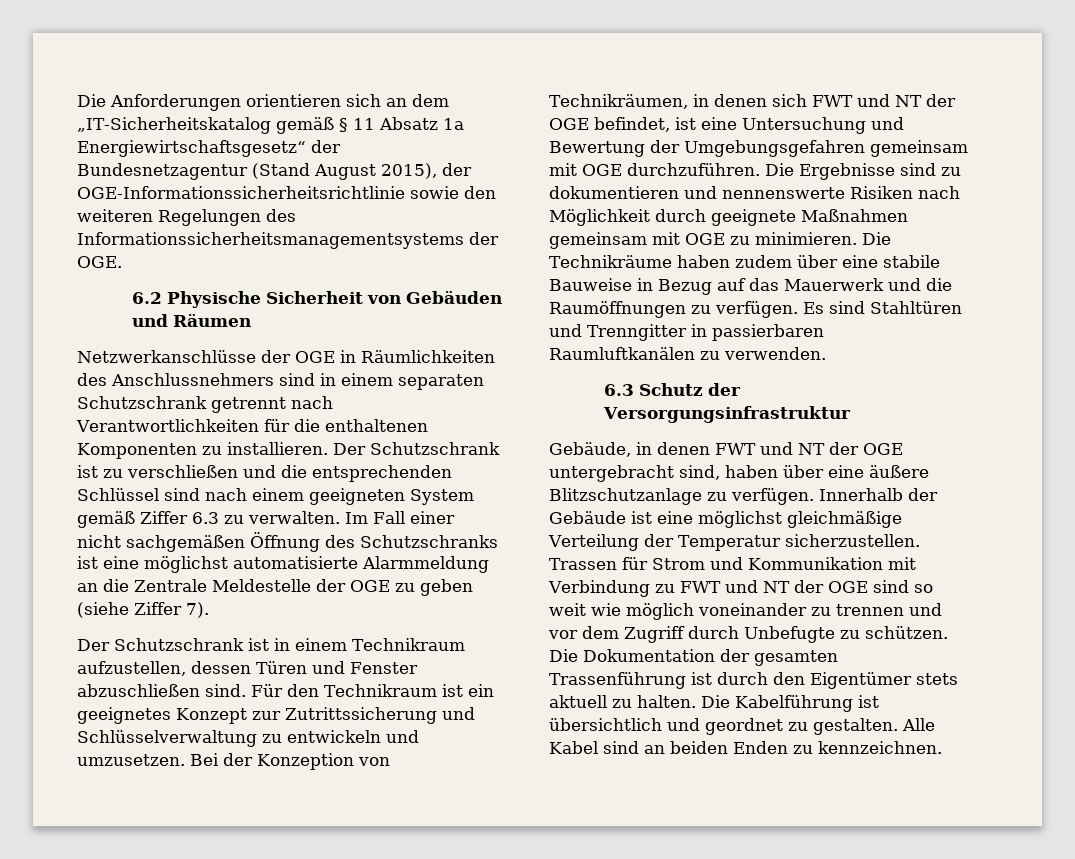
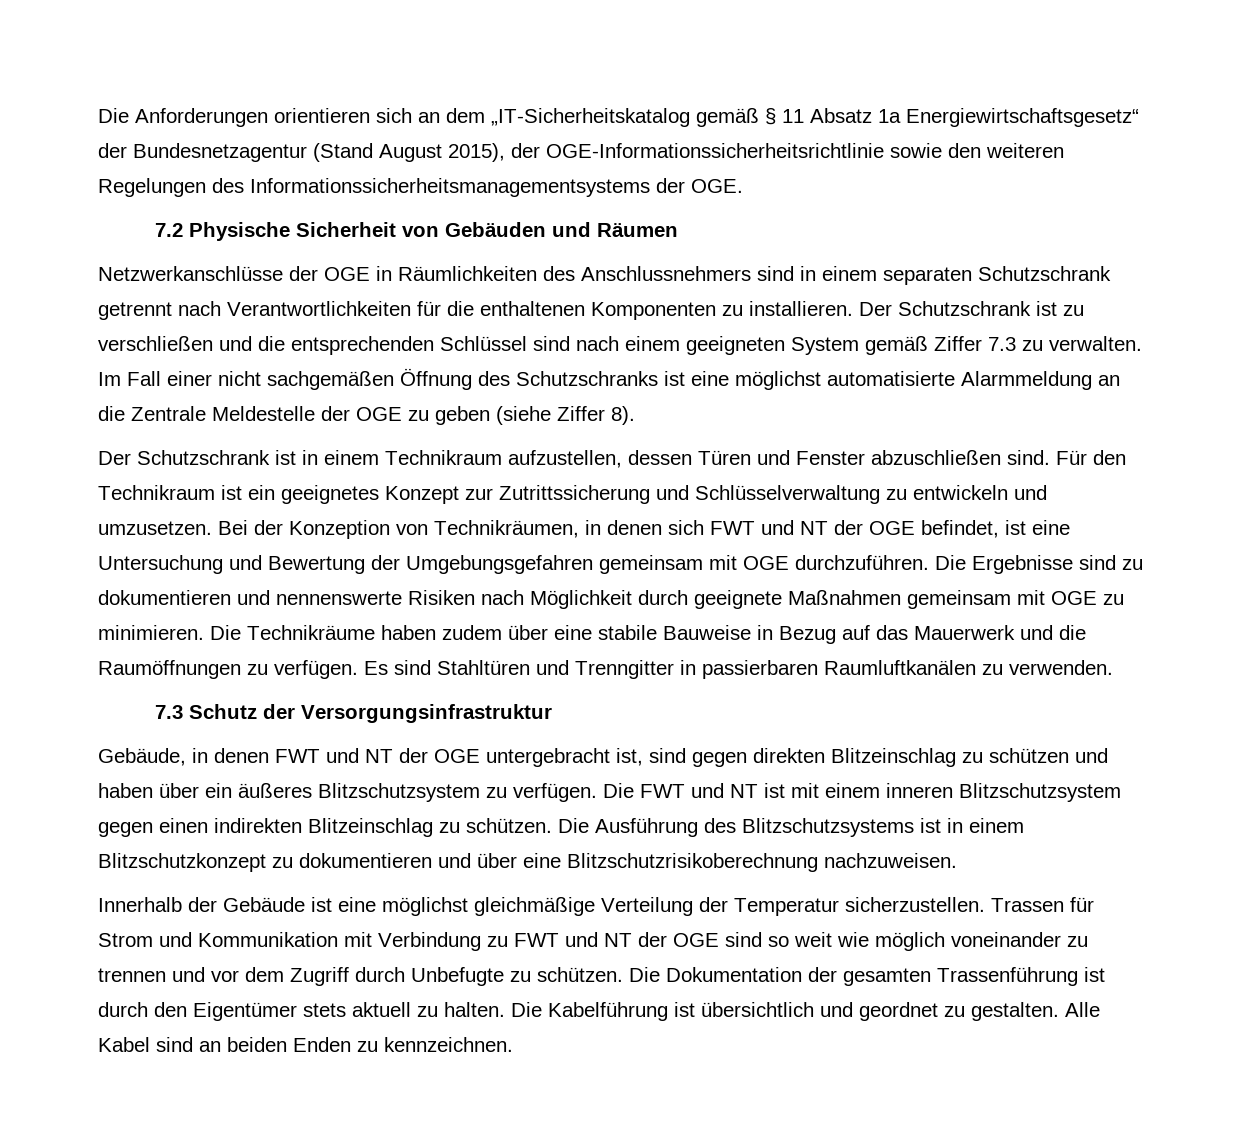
[131,292,162,304] 6.2 -> [155,223,184,237] 7.2
[192,512,219,524] 6.3 -> [988,337,1016,351] 7.3
[186,602,209,618] 7). -> [611,406,635,425] 8).
[603,384,634,396] 6.3 -> [155,705,184,719] 7.3
[679,465,929,480] [549,488,814,505] sind, haben über eine äußere Blitzschutzanlage zu verfügen. -> [616,748,1108,767] [98,783,1121,802] [98,818,1024,837] [98,853,957,872] ist, sind gegen direkten Blitzeinschlag zu schützen und haben über ein äußeres Blitzschutzsystem zu verfügen. Die FWT und NT ist mit einem inneren Blitzschutzsystem gegen einen indirekten Blitzeinschlag zu schützen. Die Ausführung des Blitzschutzsystems ist in einem Blitzschutzkonzept zu dokumentieren und über eine Blitzschutzrisikoberechnung nachzuweisen. //

